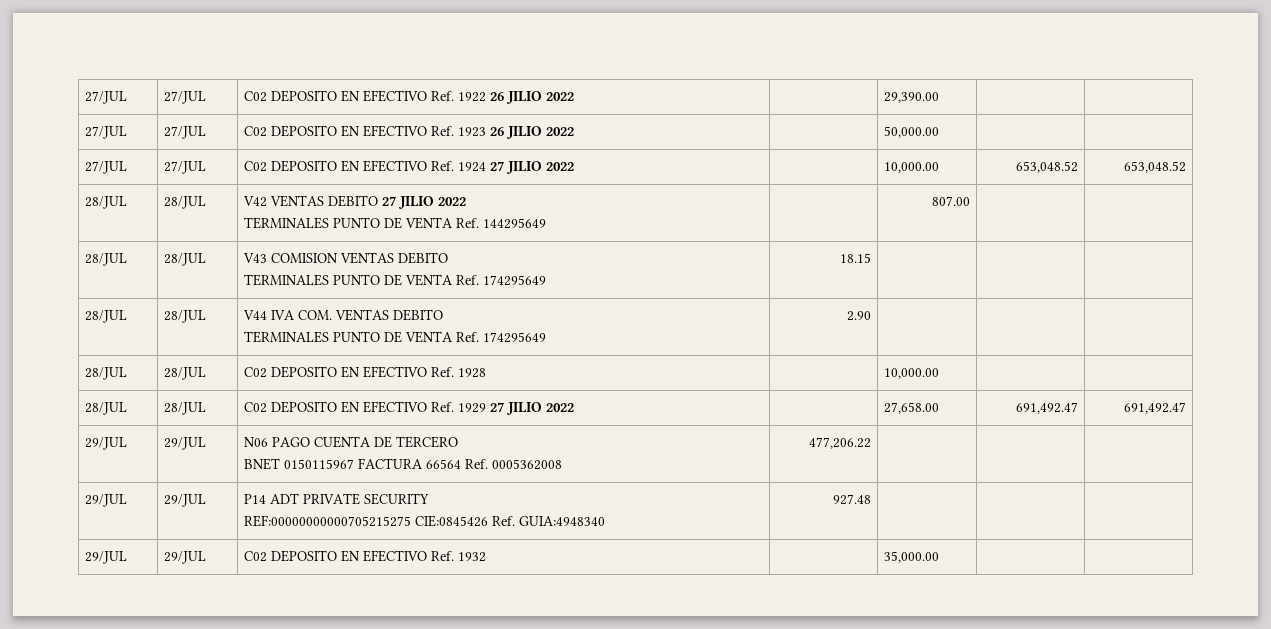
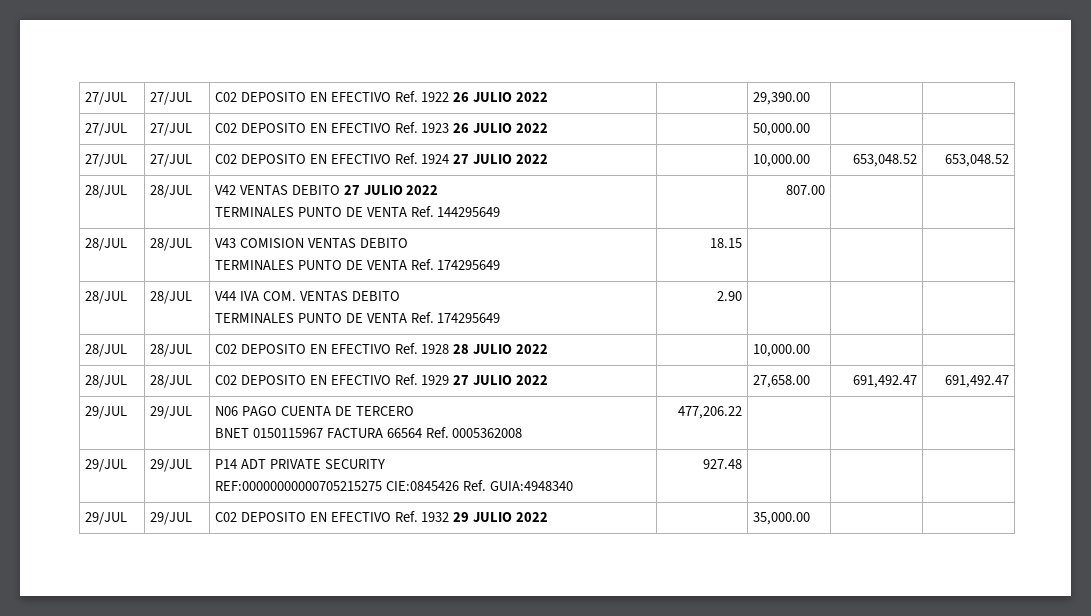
[505,91,542,104] JILIO -> [473,92,513,102] JULIO
[505,126,542,139] JILIO -> [473,123,513,133] JULIO
[505,161,542,174] JILIO -> [473,154,513,164] JULIO
[397,196,434,209] JILIO -> [363,185,403,195] JULIO
(486, 373) none -> [453,344,549,354] 28 JULIO 2022
[505,402,542,415] JILIO -> [473,375,513,385] JULIO
(486, 557) none -> [453,512,549,522] 29 JULIO 2022

